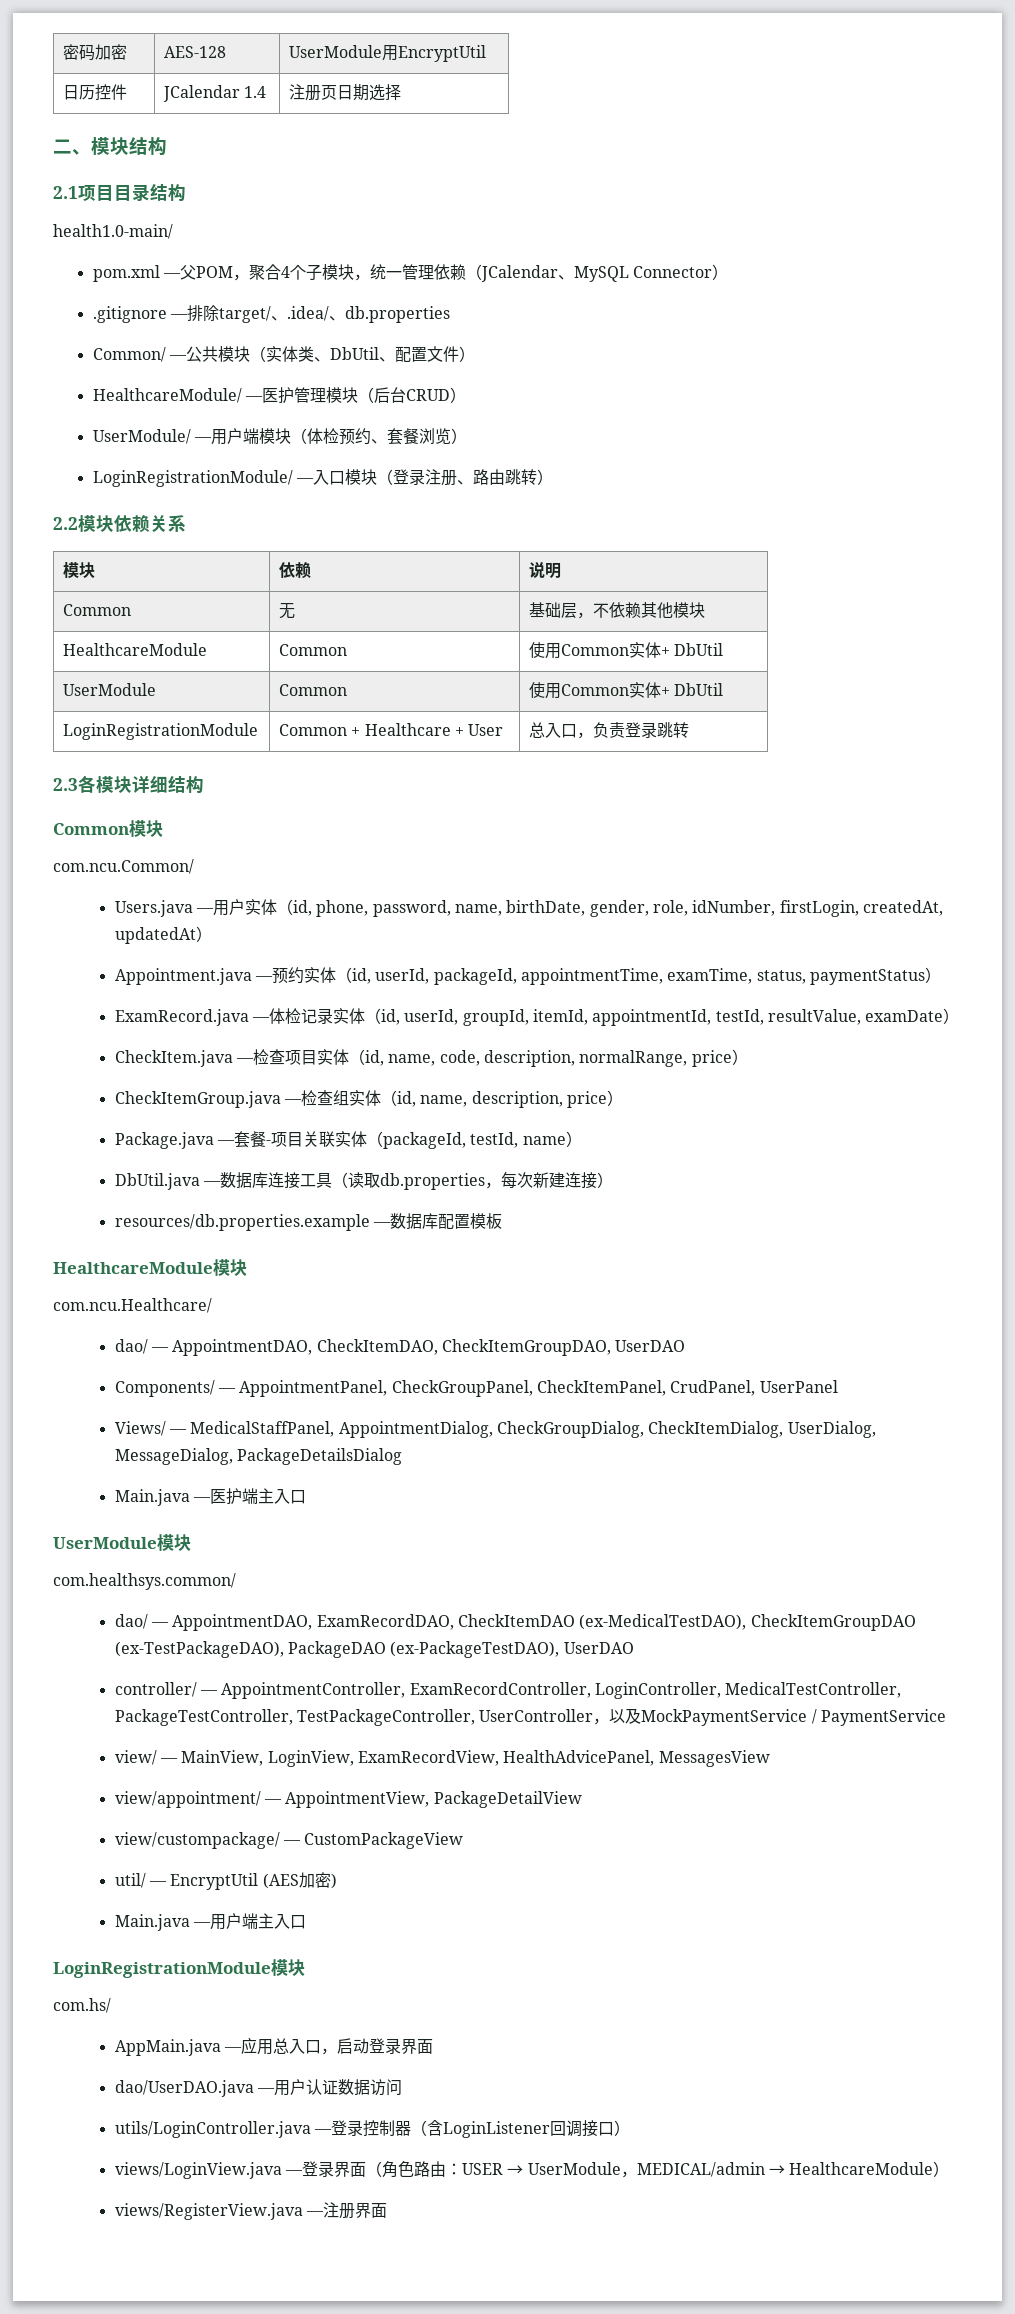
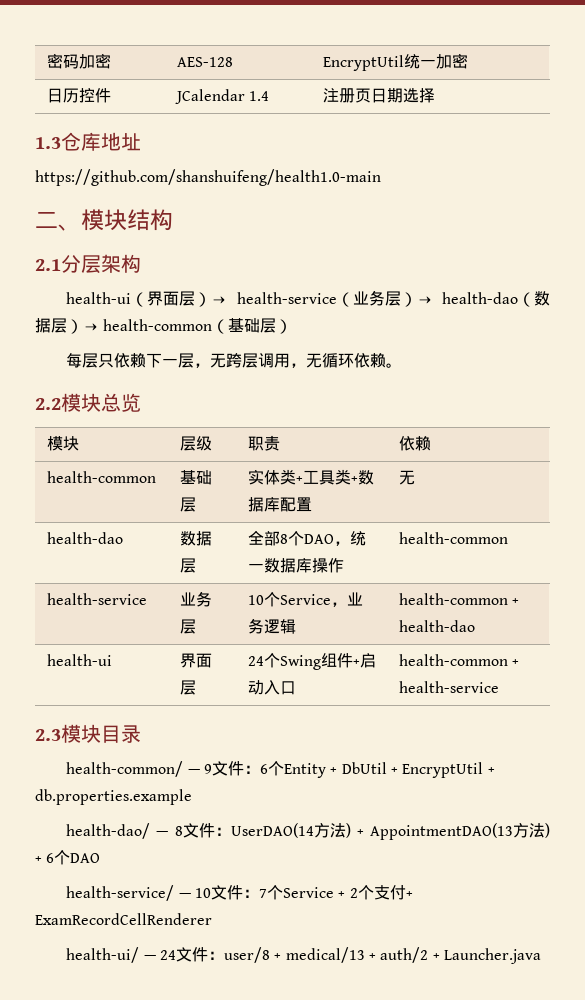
[289,45,487,62] UserModule用EncryptUtil -> [322,53,468,71] EncryptUtil统一加密
(402, 92) none -> [35,132,141,151] [35,169,381,186] // 1.3仓库地址 // https://github.com/shanshuifeng/health1.0-main
[78,183,186,202] [53,224,173,239] [92,264,729,282] [92,305,450,323] [92,346,475,362] [92,387,466,404] [92,428,467,445] [92,469,553,487] 项目目录结构 // health1.0-main/ // pom.xml —父POM，聚合4个子模块，统一管理依赖（JCalendar、MySQL Connector） // .gitignore —排除target/、.idea/、db.properties // Common/ —公共模块（实体类、DbUtil、配置文件） // HealthcareModule/ —医护管理模块（后台CRUD） // UserModule/ —用户端模块（体检预约、套餐浏览） // LoginRegistrationModule/ —入口模块（登录注册、路由跳转） -> [61,254,141,274] [66,290,550,307] [35,318,293,334] [66,353,403,368] 分层架构 // health-ui（界面层）→ health-service（业务层）→ health-dao（数据层）→ health-common（基础层） // 每层只依赖下一层，无跨层调用，无循环依赖。
[114,515,186,533] [63,562,96,579] [279,562,312,579] [529,562,562,579] [63,604,132,616] [279,603,296,619] [529,602,706,619] [63,643,208,656] [279,644,348,656] [529,642,724,659] [63,683,157,696] [279,684,348,696] [529,682,724,699] [63,723,259,740] [279,723,504,736] [529,722,690,739] [53,775,204,794] [53,820,163,837] [53,859,194,874] [114,899,943,917] [114,926,212,944] [114,967,941,985] [114,1008,960,1026] [114,1049,748,1067] [114,1090,623,1108] [114,1131,582,1149] [114,1172,613,1190] [114,1213,502,1231] [53,1259,247,1276] [53,1298,212,1313] [114,1339,686,1356] [114,1380,838,1397] [114,1421,876,1438] [114,1448,402,1465] [114,1488,306,1506] [53,1534,191,1551] [53,1573,236,1590] [114,1614,916,1631] [114,1641,634,1658] [114,1682,902,1699] [114,1708,946,1726] [114,1750,770,1767] [114,1791,582,1808] [114,1832,464,1849] [114,1872,337,1890] [114,1913,306,1931] [53,1959,305,1978] [53,1998,111,2013] [114,2037,433,2056] [114,2079,402,2097] [114,2120,630,2138] [114,2161,950,2179] [114,2202,387,2220] 依赖关系 // 模块 | 依赖 | 说明 // Common | 无 | 基础层，不依赖其他模块 // HealthcareModule | Common | 使用Common实体+ DbUtil // UserModule | Common | 使用Common实体+ DbUtil // LoginRegistrationModule | Common + Healthcare + User | 总入口，负责登录跳转 // 2.3各模块详细结构 // Common模块 // com.ncu.Common/ // Users.java —用户实体（id, phone, password, name, birthDate, gender, role, idNumber, firstLogin, createdAt, updatedAt） // Appointment.java —预约实体（id, userId, packageId, appointmentTime, examTime, status, paymentStatus） // ExamRecord.java —体检记录实体（id, userId, groupId, itemId, appointmentId, testId, resultValue, examDate） // CheckItem.java —检查项目实体（id, name, code, description, normalRange, price） // CheckItemGroup.java —检查组实体（id, name, description, price） // Package.java —套餐-项目关联实体（packageId, testId, name） // DbUtil.java —数据库连接工具（读取db.properties，每次新建连接） // resources/db.properties.example —数据库配置模板 // HealthcareModule模块 // com.ncu.Healthcare/ // dao/ — AppointmentDAO, CheckItemDAO, CheckItemGroupDAO, UserDAO // Components/ — AppointmentPanel, CheckGroupPanel, CheckItemPanel, CrudPanel, UserPanel // Views/ — MedicalStaffPanel, AppointmentDialog, CheckGroupDialog, CheckItemDialog, UserDialog, MessageDialog, PackageDetailsDialog // Main.java —医护端主入口 // UserModule模块 // com.healthsys.common/ // dao/ — AppointmentDAO, ExamRecordDAO, CheckItemDAO (ex-MedicalTestDAO), CheckItemGroupDAO (ex-TestPackageDAO), PackageDAO (ex-PackageTestDAO), UserDAO // controller/ — AppointmentController, ExamRecordController, LoginController, MedicalTestController, PackageTestController, TestPackageController, UserController，以及MockPaymentService / PaymentService // view/ — MainView, LoginView, ExamRecordView, HealthAdvicePanel, MessagesView // view/appointment/ — AppointmentView, PackageDetailView // view/custompackage/ — CustomPackageView // util/ — EncryptUtil (AES加密) // Main.java —用户端主入口 // LoginRegistrationModule模块 // com.hs/ // AppMain.java —应用总入口，启动登录界面 // dao/UserDAO.java —用户认证数据访问 // utils/LoginController.java —登录控制器（含LoginListener回调接口） // views/LoginView.java —登录界面（角色路由：USER → UserModule，MEDICAL/admin → HealthcareModule） // views/RegisterView.java —注册界面 -> [101,393,141,412] [46,436,79,451] [179,436,212,451] [247,435,280,451] [398,436,431,451] [46,471,156,483] [179,470,212,485] [179,497,196,512] [247,469,374,485] [247,497,312,512] [398,470,415,485] [46,532,123,544] [179,531,212,546] [179,558,196,573] [247,530,366,546] [247,558,344,573] [398,532,508,544] [46,593,147,605] [179,591,212,607] [179,619,196,634] [247,592,363,607] [247,618,296,634] [398,593,520,605] [398,620,475,632] [46,654,112,666] [179,653,212,668] [179,680,196,695] [247,653,376,670] [247,680,296,695] [398,654,520,666] [398,681,499,693] [35,724,141,743] [66,761,495,778] [35,789,192,805] [66,823,550,840] [35,850,101,865] [66,885,413,901] [35,913,212,925] [66,947,541,964] 总览 // 模块 | 层级 | 职责 | 依赖 // health-common | 基础层 | 实体类+工具类+数据库配置 | 无 // health-dao | 数据层 | 全部8个DAO，统一数据库操作 | health-common // health-service | 业务层 | 10个Service，业务逻辑 | health-common + health-dao // health-ui | 界面层 | 24个Swing组件+启动入口 | health-common + health-service // 2.3模块目录 // health-common/ — 9文件：6个Entity + DbUtil + EncryptUtil + db.properties.example // health-dao/ — 8文件：UserDAO(14方法) + AppointmentDAO(13方法) + 6个DAO // health-service/ — 10文件：7个Service + 2个支付+ ExamRecordCellRenderer // health-ui/ — 24文件：user/8 + medical/13 + auth/2 + Launcher.java

